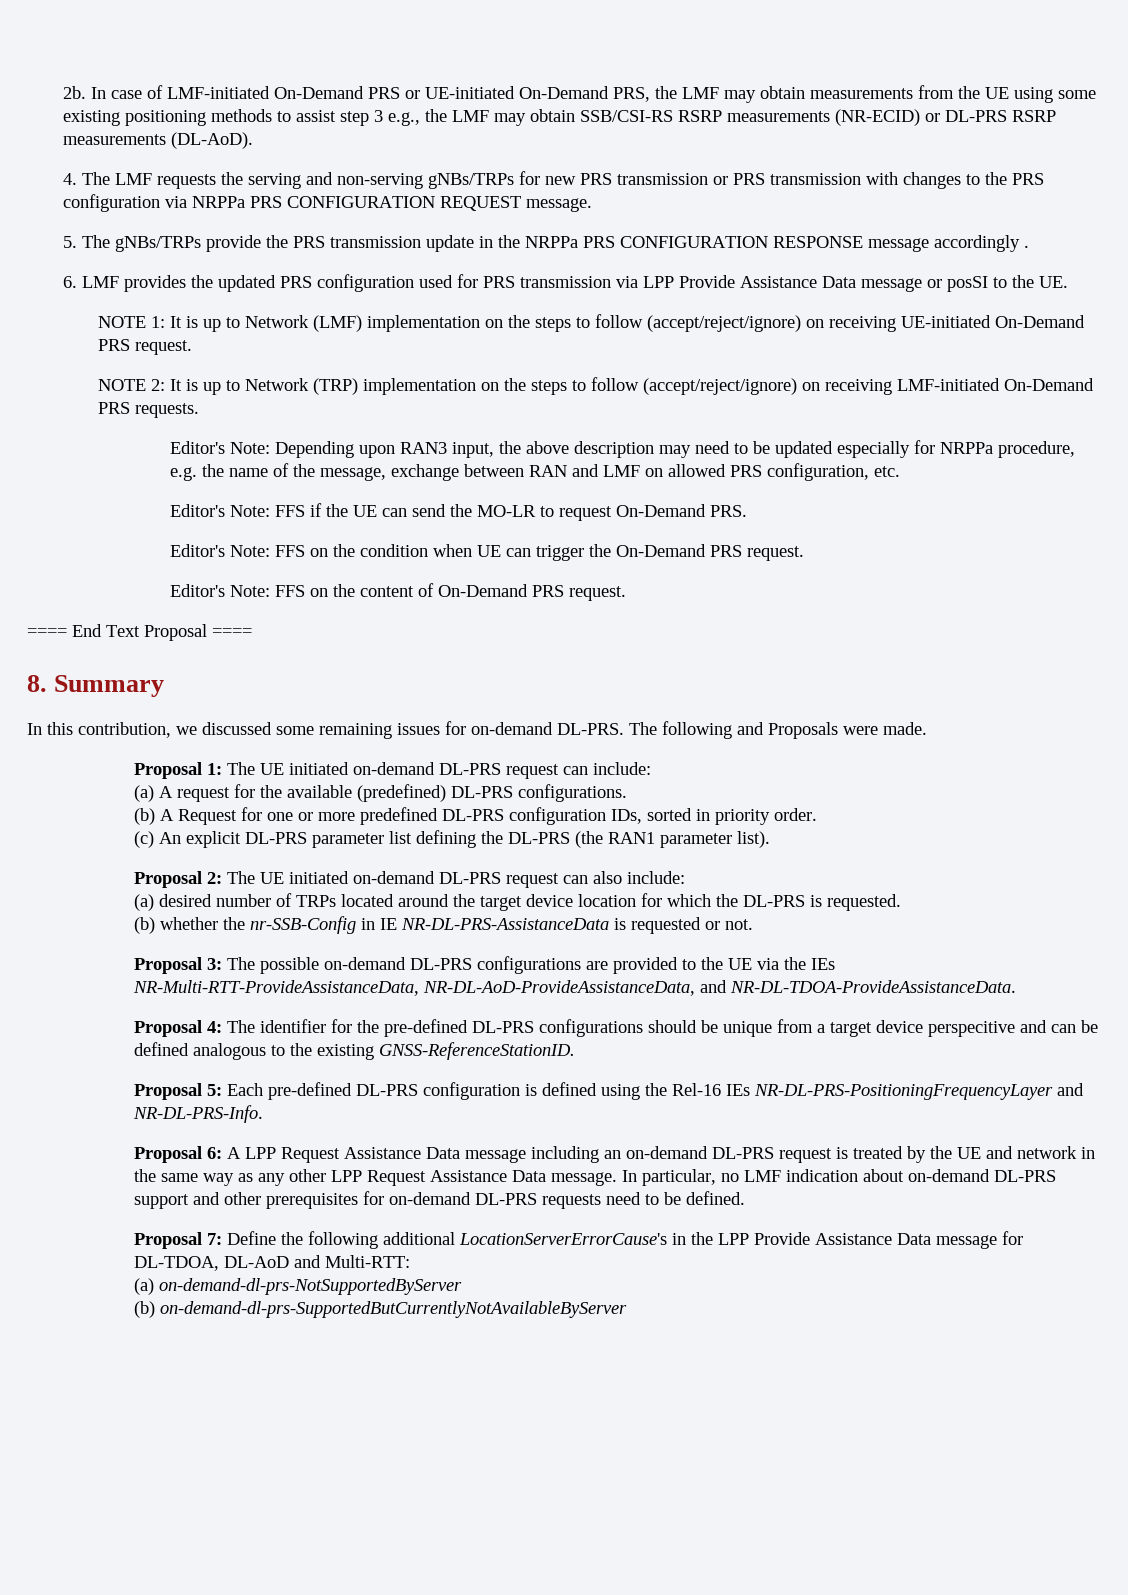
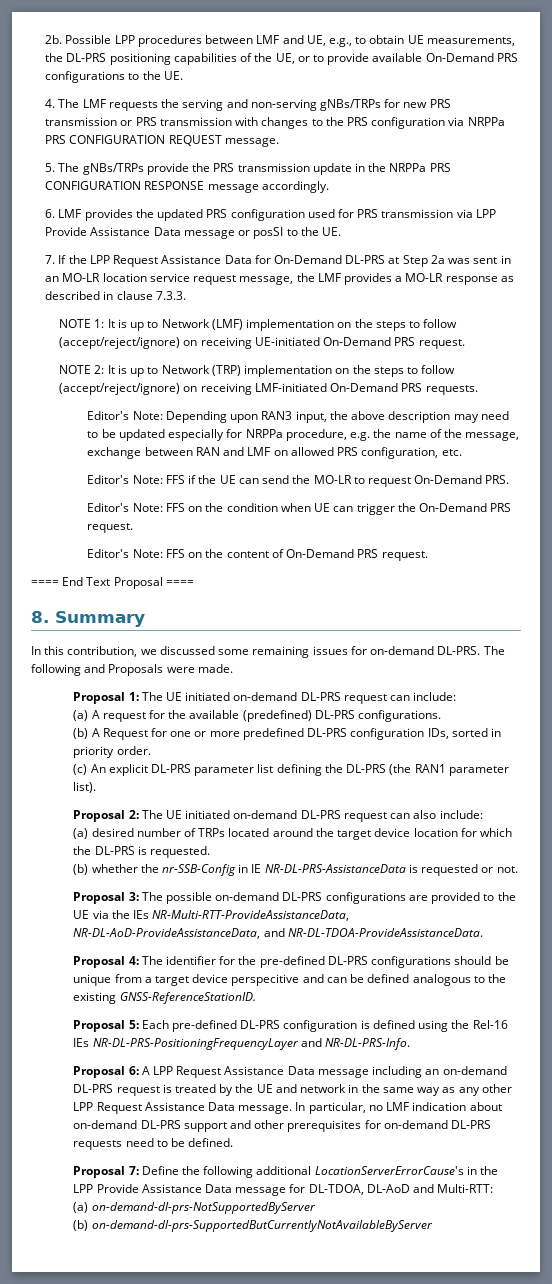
[90,85,1096,103] [62,109,1056,126] [62,132,253,149] In case of LMF-initiated On-Demand PRS or UE-initiated On-Demand PRS, the LMF may obtain measurements from the UE using some existing positioning methods to assist step 3 e.g., the LMF may obtain SSB/CSI-RS RSRP measurements (NR-ECID) or DL-PRS RSRP measurements (DL-AoD). -> [65,35,515,47] [45,53,518,65] [45,71,183,83] Possible LPP procedures between LMF and UE, e.g., to obtain UE measurements, the DL-PRS positioning capabilities of the UE, or to provide available On-Demand PRS configurations to the UE.
[933,235,1029,252] accordingly . -> [261,181,329,193] accordingly.
(1068, 282) none -> [45,255,511,267] [45,273,514,285] [45,291,186,300] // 7. If the LPP Request Assistance Data for On-Demand DL-PRS at Step 2a was sent in an MO-LR location service request message, the LMF provides a MO-LR response as described in clause 7.3.3.

